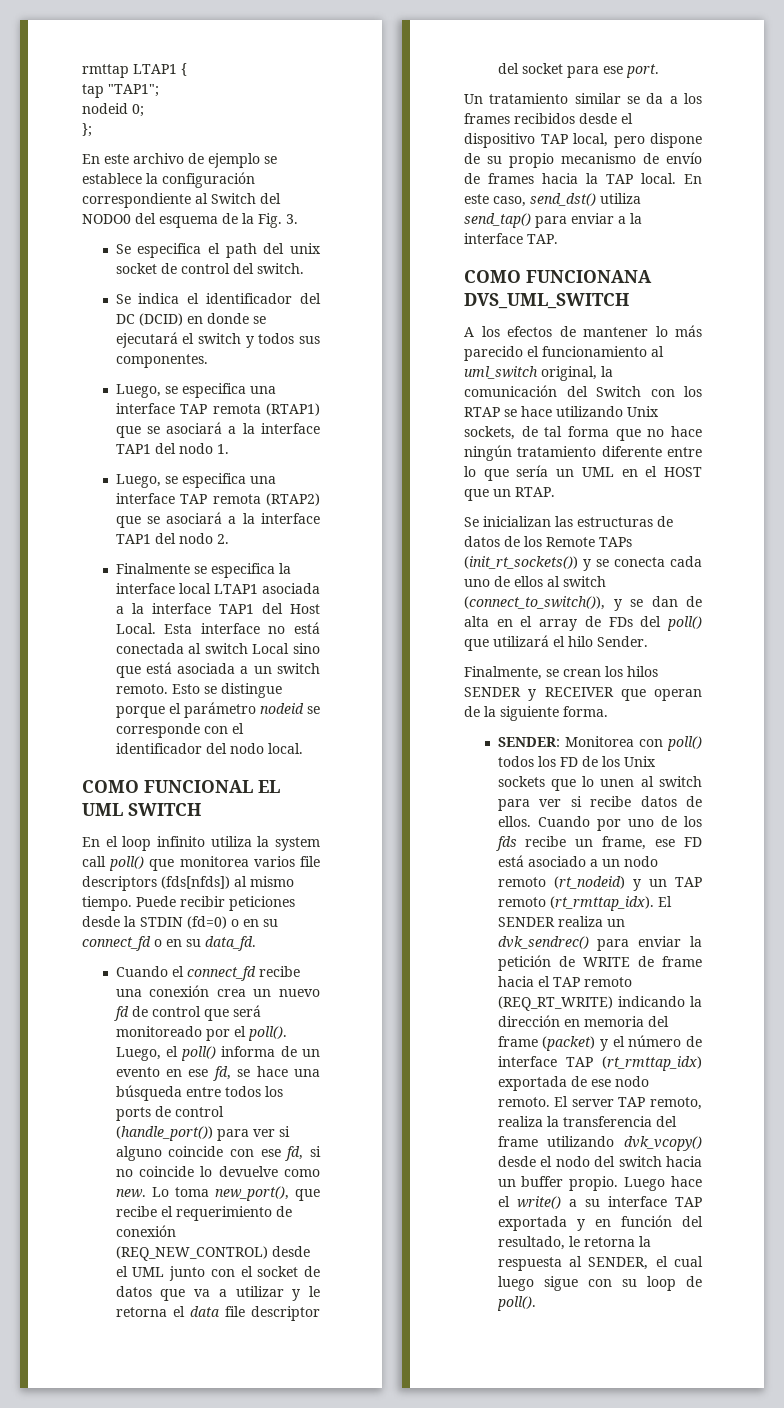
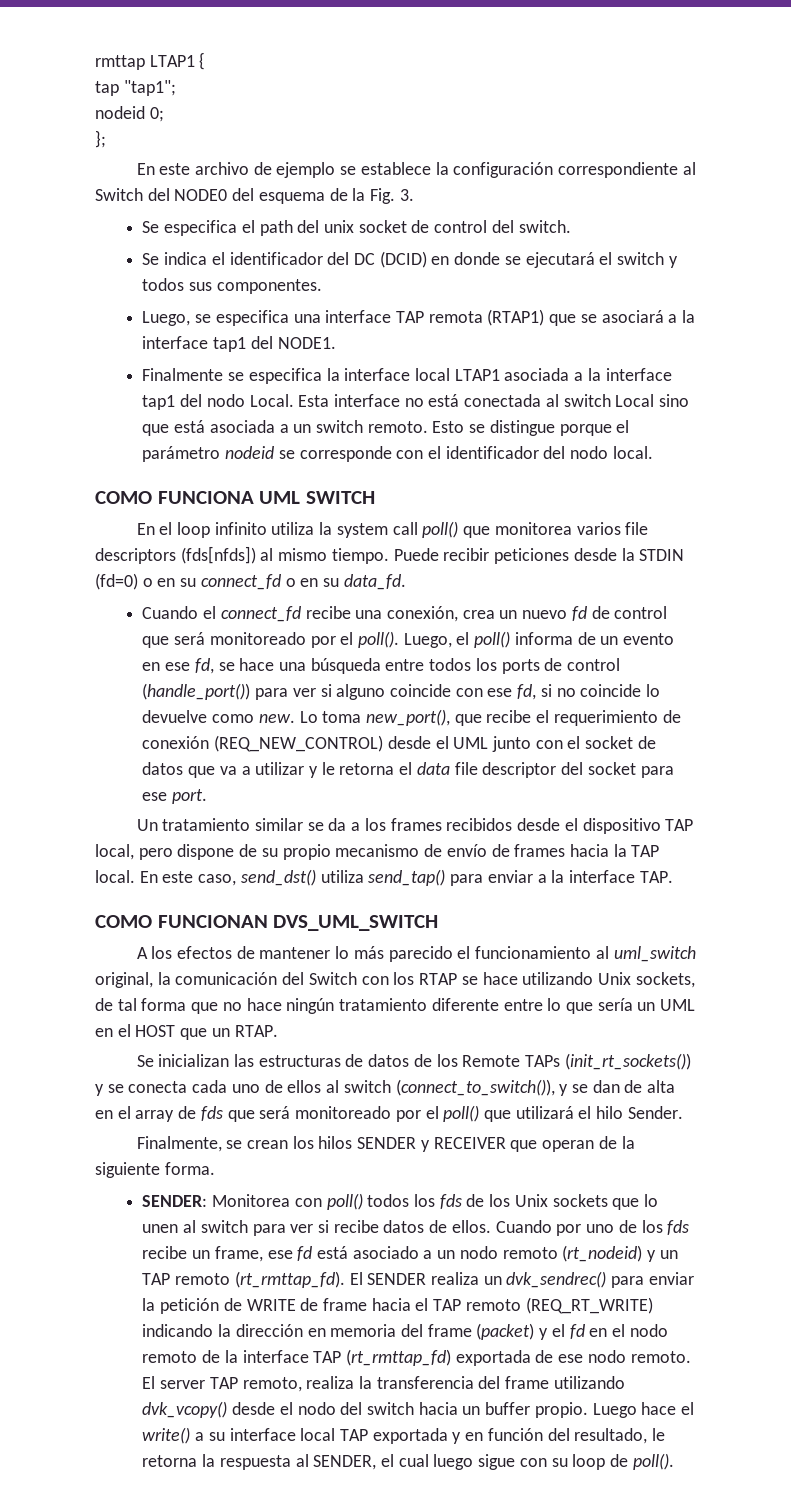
[108,84,159,97] "TAP1"; -> [123,80,176,96] "tap1";
[82,214,131,224] NODO0 -> [174,189,228,201] NODE0
[115,443,229,454] [115,473,276,488] [115,493,320,506] [115,512,320,528] [115,533,229,544] TAP1 del nodo 1. // Luego, se especifica una interface TAP remota (RTAP2) que se asociará a la interface TAP1 del nodo 2. -> [213,336,336,352] tap1 del NODE1.
[218,603,320,614] TAP1 del Host -> [142,394,245,410] tap1 del nodo
[144,780,280,793] FUNCIONAL EL -> [157,491,254,504] FUNCIONA
[149,985,210,997] conexión -> [386,606,458,622] conexión,
[526,270,652,283] FUNCIONANA -> [157,915,268,928] FUNCIONAN
[608,616,662,627] FDs del -> [200,1106,439,1122] fds que será monitoreado por el
[559,757,578,767] FD -> [439,1194,462,1209] fds
[684,837,702,847] FD -> [297,1246,313,1261] fd
[549,896,654,911] (rt_rmttap_idx). -> [234,1271,345,1288] (rt_rmttap_fd).
[628,1035,702,1047] [497,1056,702,1071] número de interface TAP (rt_rmttap_idx) -> [569,1324,668,1339] [142,1349,451,1366] fd en el nodo remoto de la interface TAP (rt_rmttap_fd)
(667, 1201) none -> [300,1428,336,1441] local

